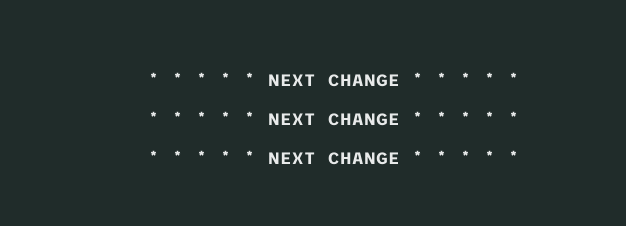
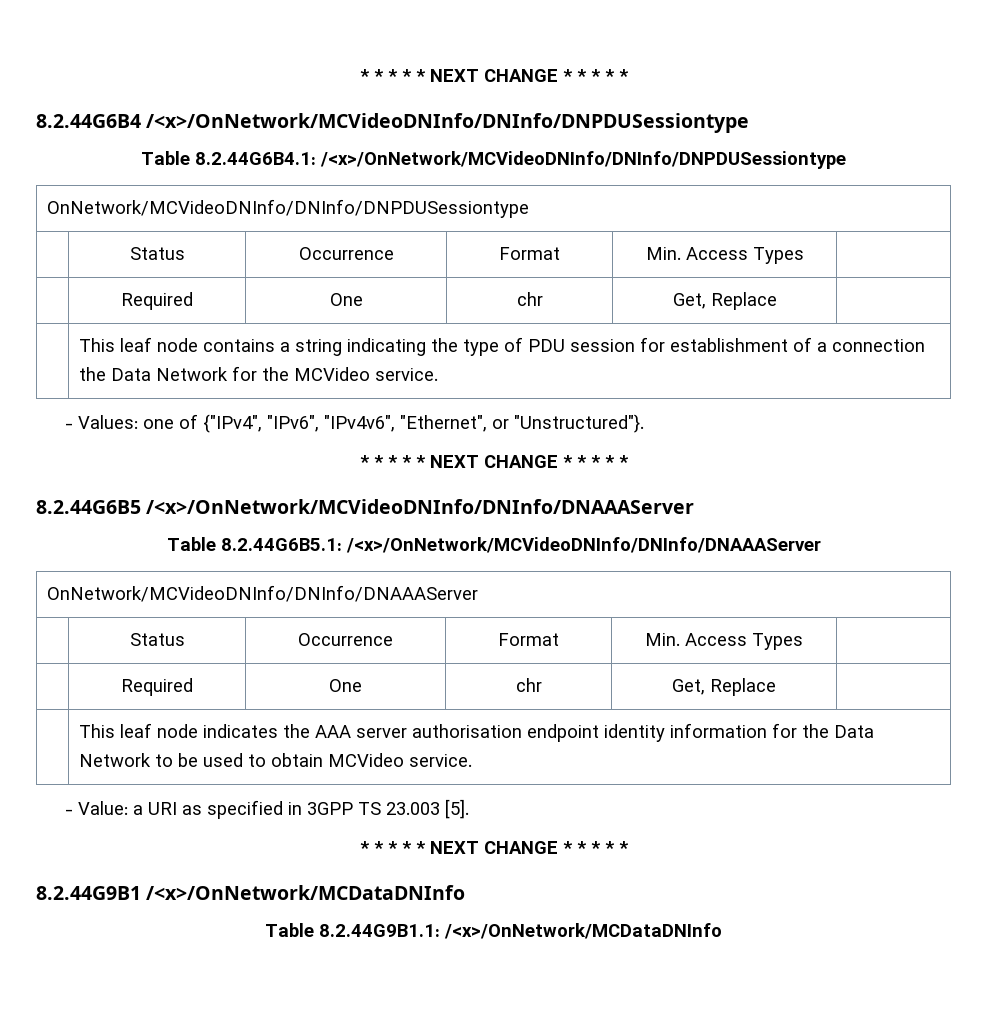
(520, 79) none -> [36,113,750,133] [141,151,846,169] [47,199,530,218] [129,247,185,260] [298,247,394,260] [499,247,560,260] [645,247,804,264] [121,292,193,310] [329,293,363,306] [516,292,543,306] [672,292,777,310] [79,337,926,356] [79,366,439,381] [64,414,644,433] // 8.2.44G6B4 /<x>/OnNetwork/MCVideoDNInfo/DNInfo/DNPDUSessiontype // Table 8.2.44G6B4.1: /<x>/OnNetwork/MCVideoDNInfo/DNInfo/DNPDUSessiontype // OnNetwork/MCVideoDNInfo/DNInfo/DNPDUSessiontype // | Status | Occurrence | Format | Min. Access Types | // | Required | One | chr | Get, Replace | // | This leaf node contains a string indicating the type of PDU session for establishment of a connection the Data Network for the MCVideo service. // - Values: one of {"IPv4", "IPv6", "IPv4v6", "Ethernet", or "Unstructured"}.
(520, 118) none -> [36,499,695,514] [166,537,821,553] [47,585,479,602] [129,633,185,646] [298,633,393,646] [498,633,559,646] [645,633,803,650] [121,678,193,696] [329,679,362,692] [515,678,542,692] [672,678,776,696] [79,723,875,742] [79,753,473,767] [64,799,469,819] // 8.2.44G6B5 /<x>/OnNetwork/MCVideoDNInfo/DNInfo/DNAAAServer // Table 8.2.44G6B5.1: /<x>/OnNetwork/MCVideoDNInfo/DNInfo/DNAAAServer // OnNetwork/MCVideoDNInfo/DNInfo/DNAAAServer // | Status | Occurrence | Format | Min. Access Types | // | Required | One | chr | Get, Replace | // | This leaf node indicates the AAA server authorisation endpoint identity information for the Data Network to be used to obtain MCVideo service. // - Value: a URI as specified in 3GPP TS 23.003 [5].
(520, 157) none -> [36,885,466,900] [265,923,722,939] // 8.2.44G9B1 /<x>/OnNetwork/MCDataDNInfo // Table 8.2.44G9B1.1: /<x>/OnNetwork/MCDataDNInfo

